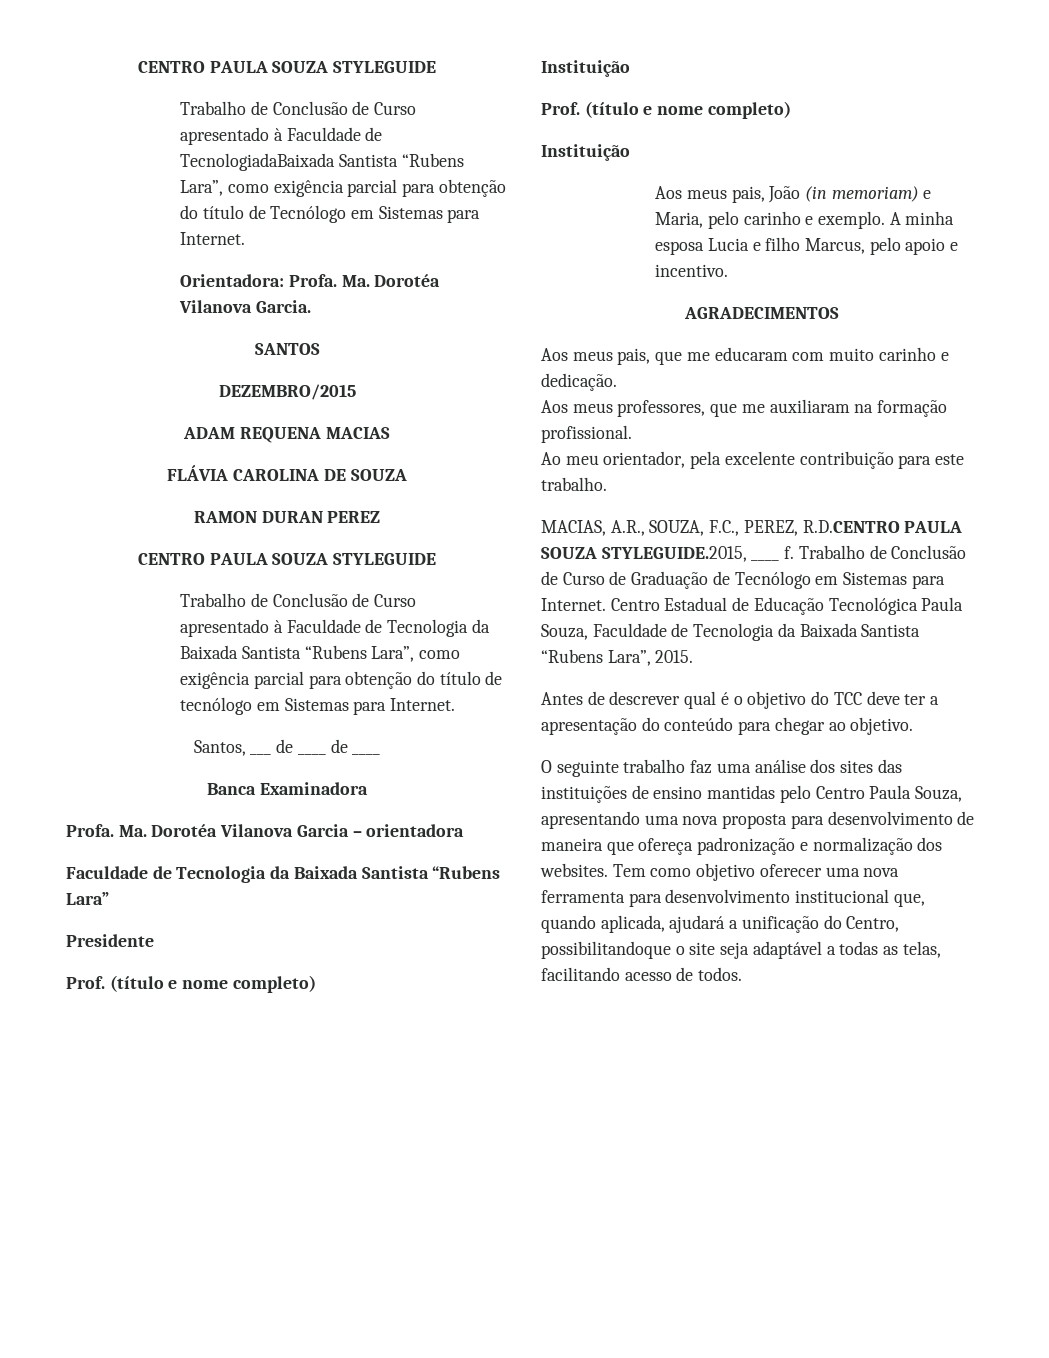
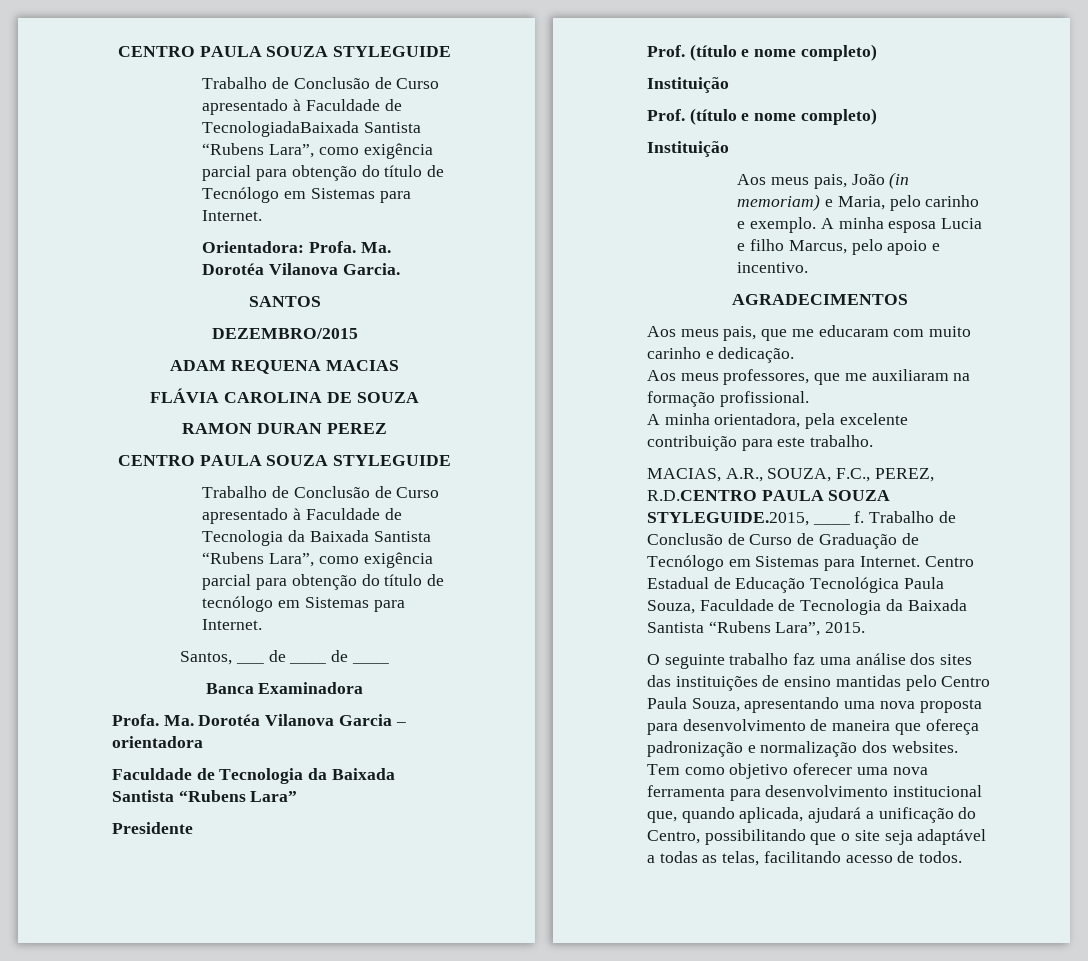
[541,451,686,468] Ao meu orientador, -> [647,413,801,428] A minha orientadora,
[541,691,939,709] [541,717,914,735] // Antes de descrever qual é o objetivo do TCC deve ter a apresentação do conteúdo para chegar ao objetivo. -> (866, 627) none
[541,941,671,959] possibilitandoque -> [704,829,837,845] possibilitando que

